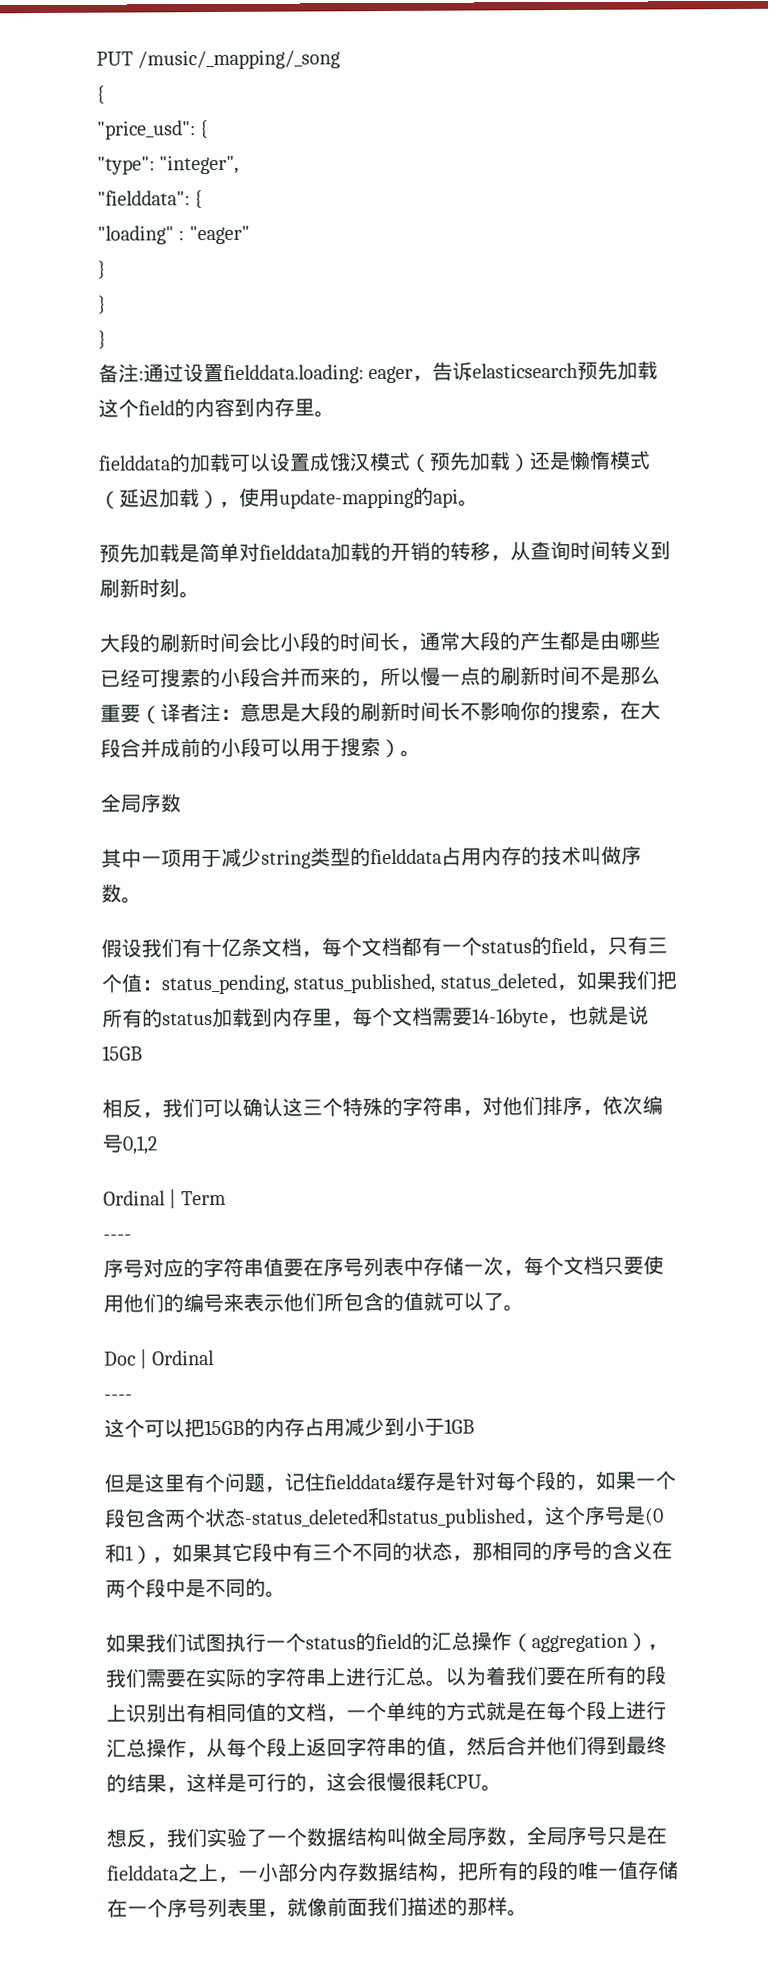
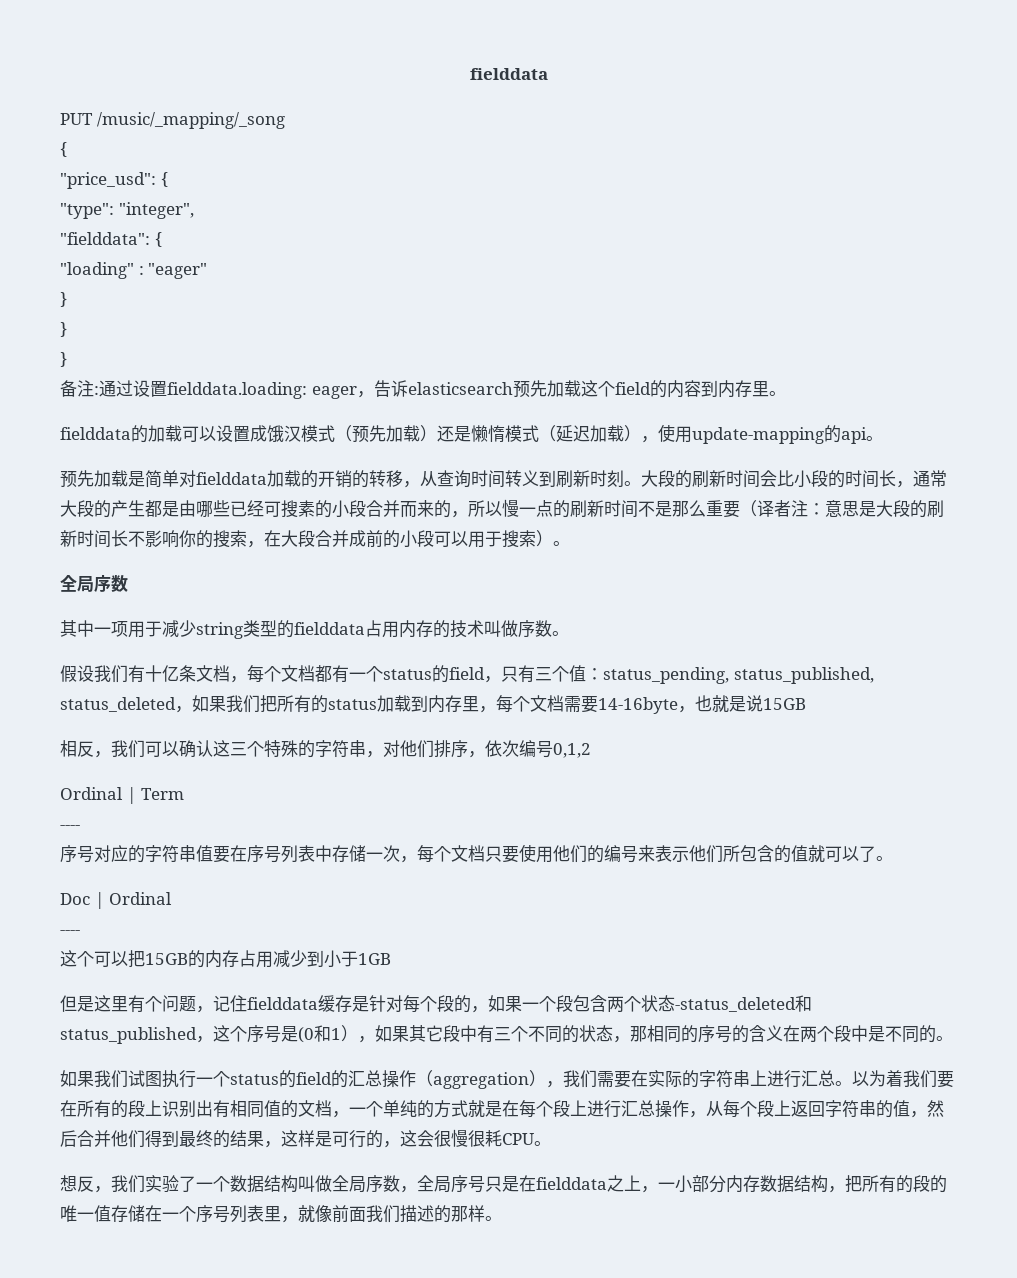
(96, 58) none -> [469,68,548,80] fielddata //
(200, 595) // -> (641, 483) none

